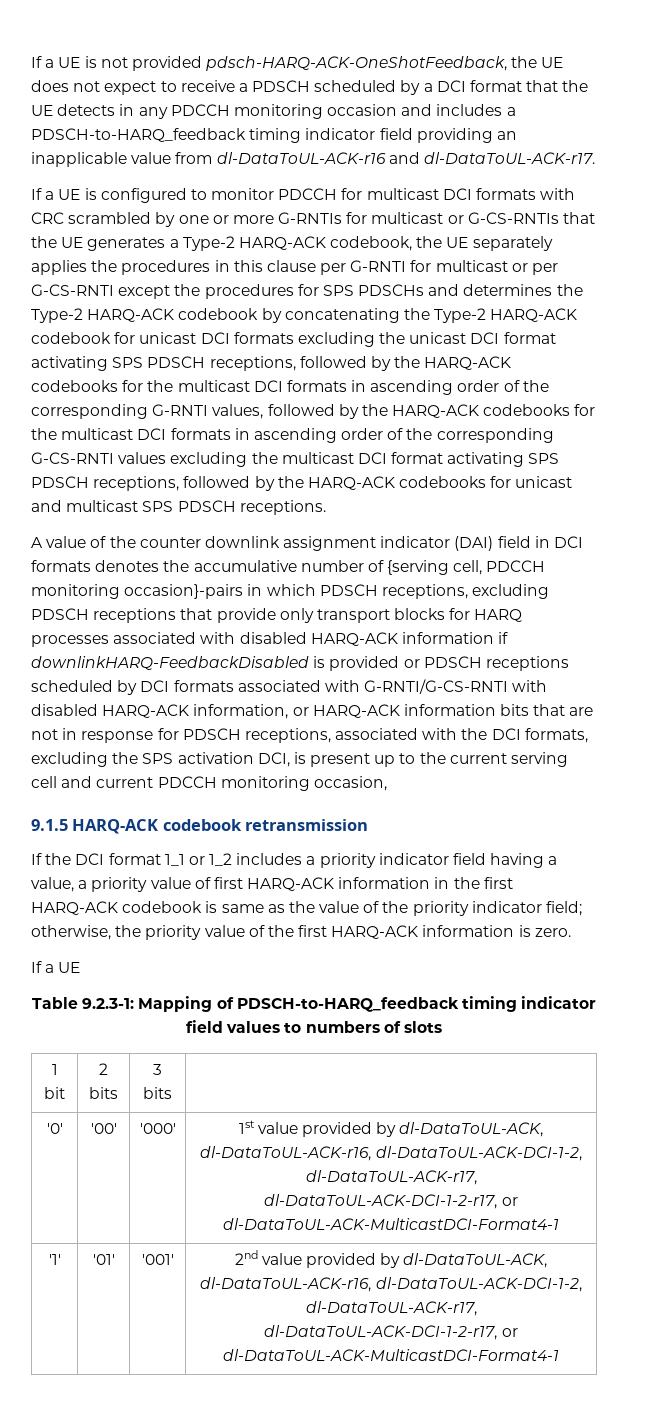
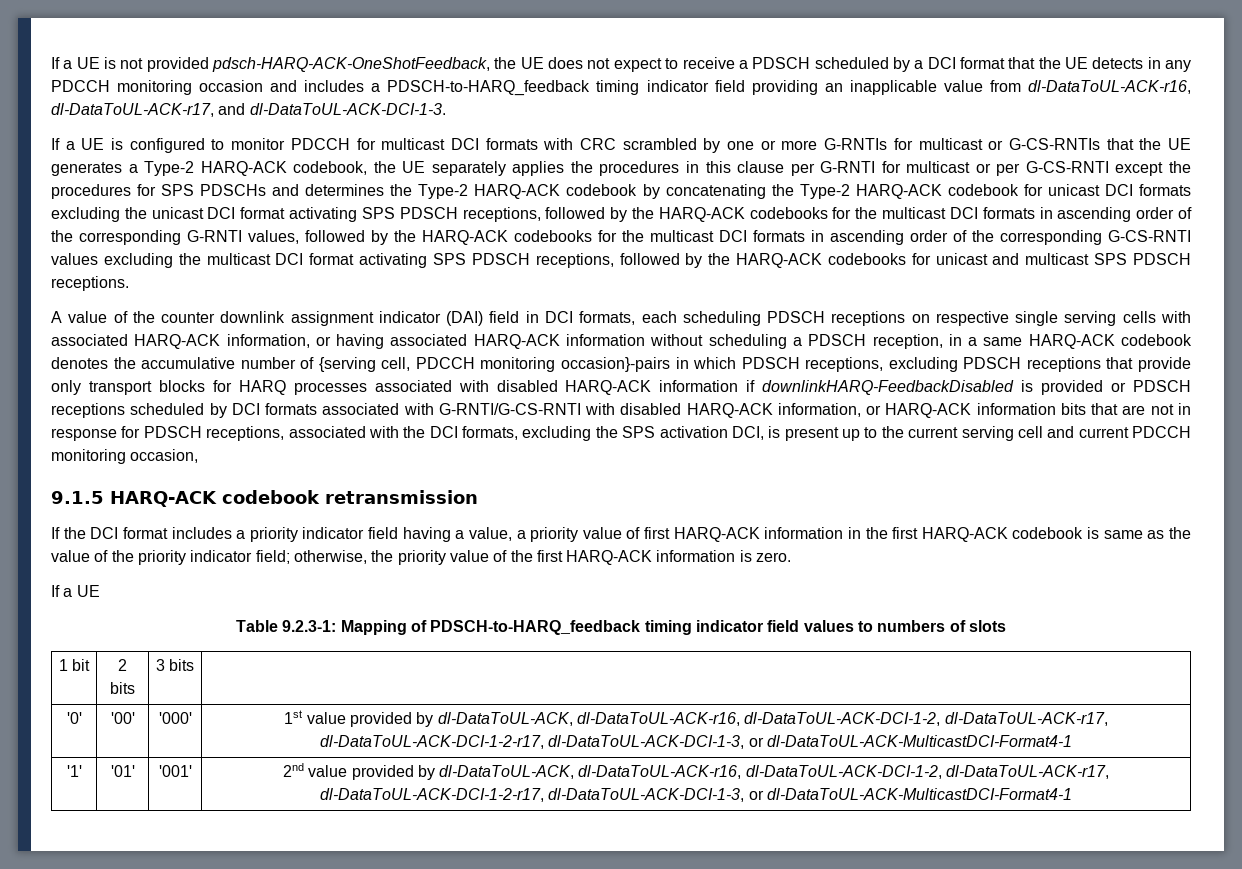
[216,152,595,164] dl-DataToUL-ACK-r16 and dl-DataToUL-ACK-r17. -> [1028,80,1192,94] [51,103,446,117] dl-DataToUL-ACK-r16, dl-DataToUL-ACK-r17, and dl-DataToUL-ACK-DCI-1-3.
[31,560,91,572] formats -> [579,311,1191,326] [51,334,1192,349] formats, each scheduling PDSCH receptions on respective single serving cells with associated HARQ-ACK information, or having associated HARQ-ACK information without scheduling a PDSCH reception, in a same HARQ-ACK codebook
[164,853,233,866] 1_1 or 1_2 -> (168, 533) none
(498, 1201) none -> [548,735,745,749] dl-DataToUL-ACK-DCI-1-3,
(498, 1332) none -> [548,788,745,802] dl-DataToUL-ACK-DCI-1-3,

